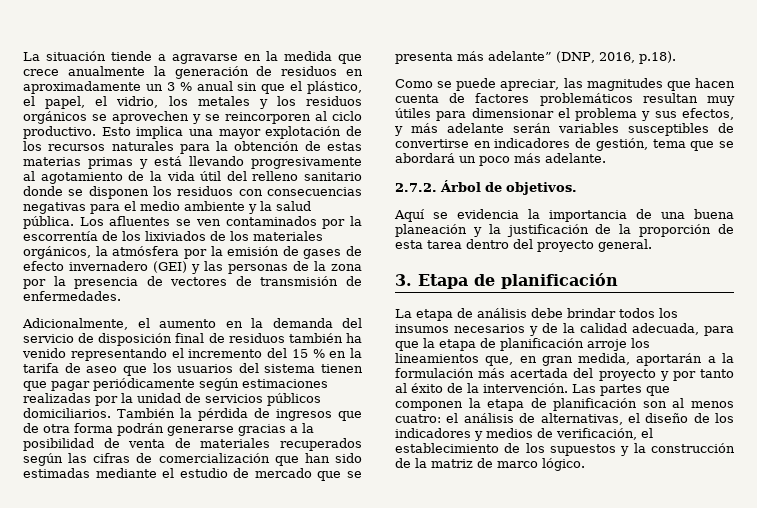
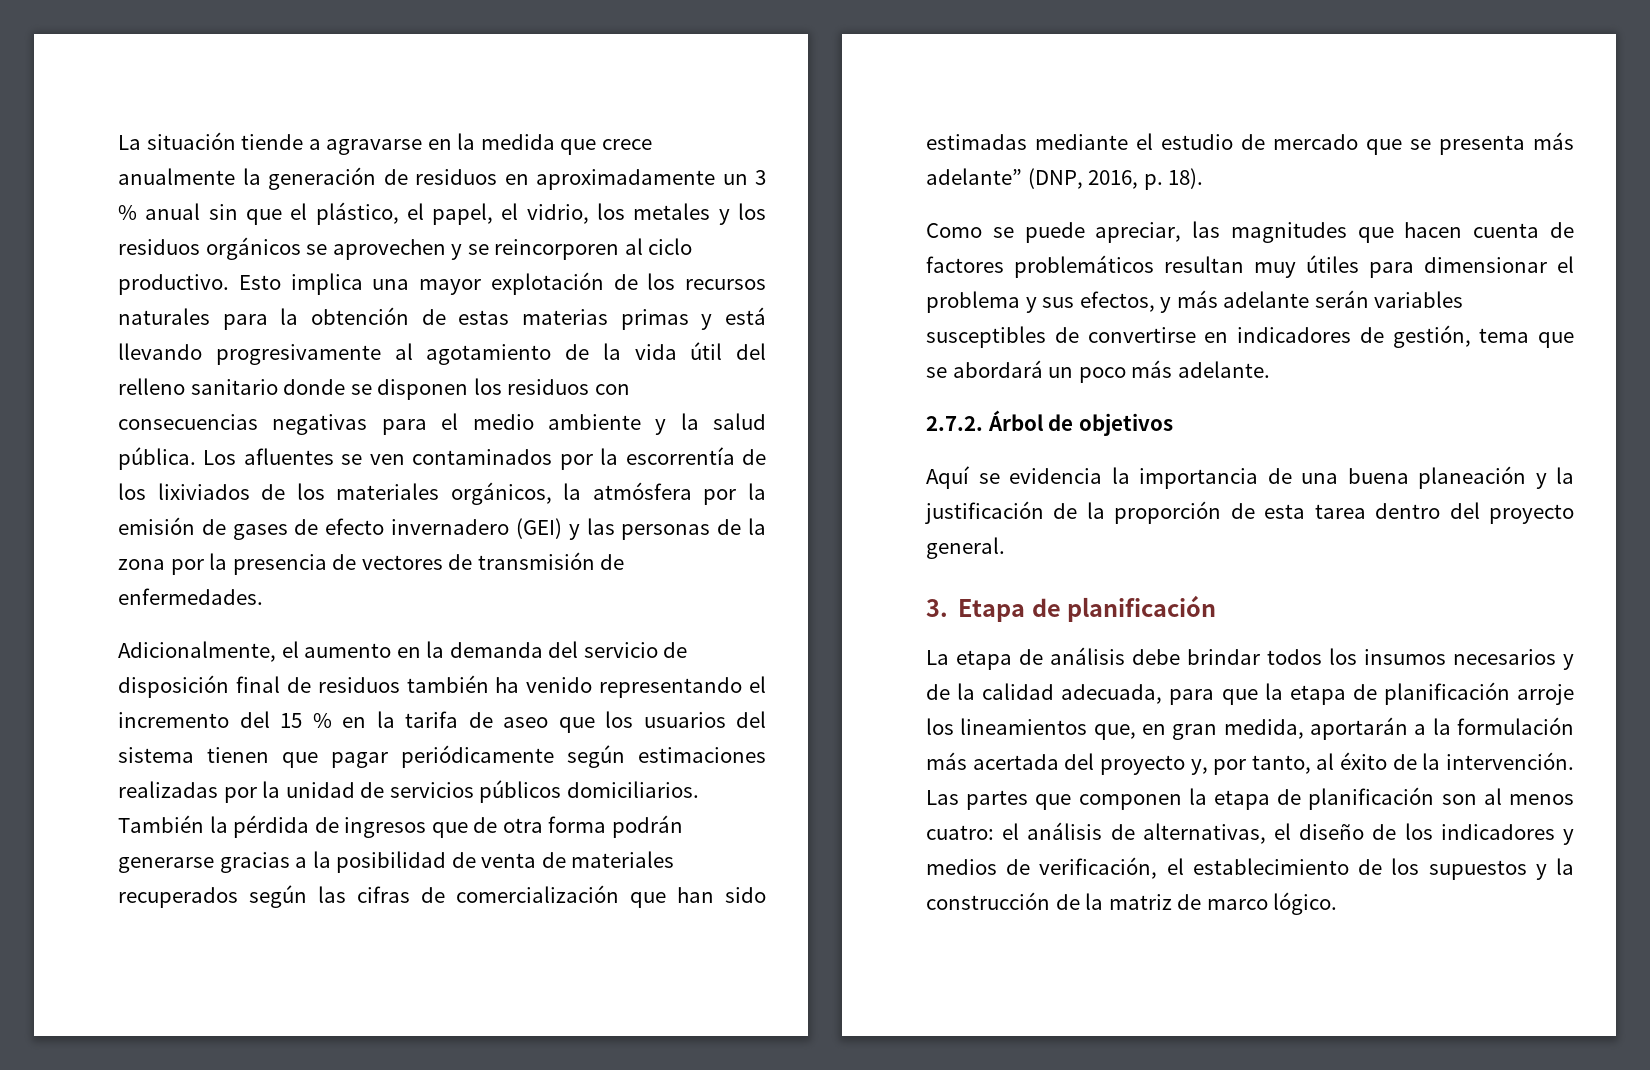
[638,51,676,64] p.18). -> [1143,168,1204,190] p. 18).
[506,182,577,195] objetivos. -> [1078,413,1173,436] objetivos
[659,369,734,381] y por tanto -> [1190,755,1311,775] y, por tanto,

